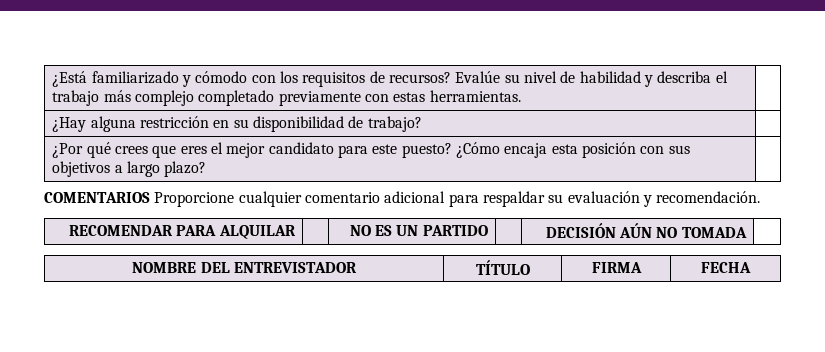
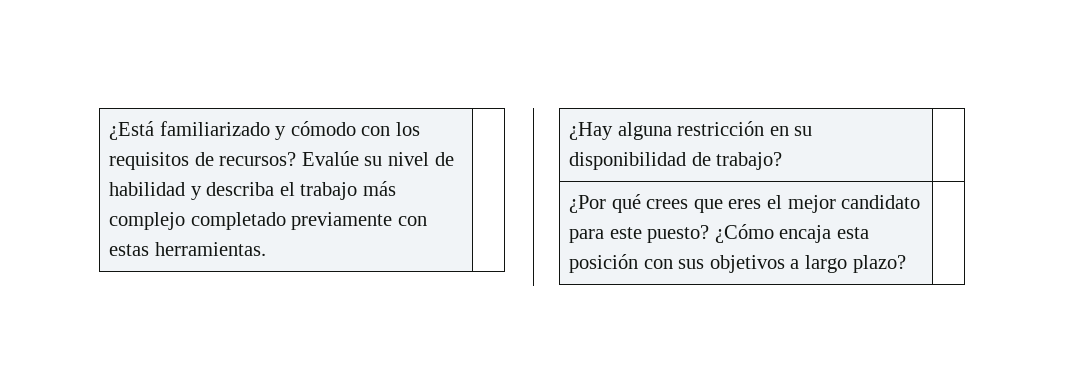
[44,191,761,207] [68,225,296,239] [349,225,488,236] [545,223,747,238] [132,262,357,273] [475,260,530,275] [591,262,642,273] [701,262,751,273] // COMENTARIOS Proporcione cualquier comentario adicional para respaldar su evaluación y recomendación. // RECOMENDAR PARA ALQUILAR | | NO ES UN PARTIDO | | DECISIÓN AÚN NO TOMADA | // NOMBRE DEL ENTREVISTADOR | TÍTULO | FIRMA | FECHA -> (906, 264) none

